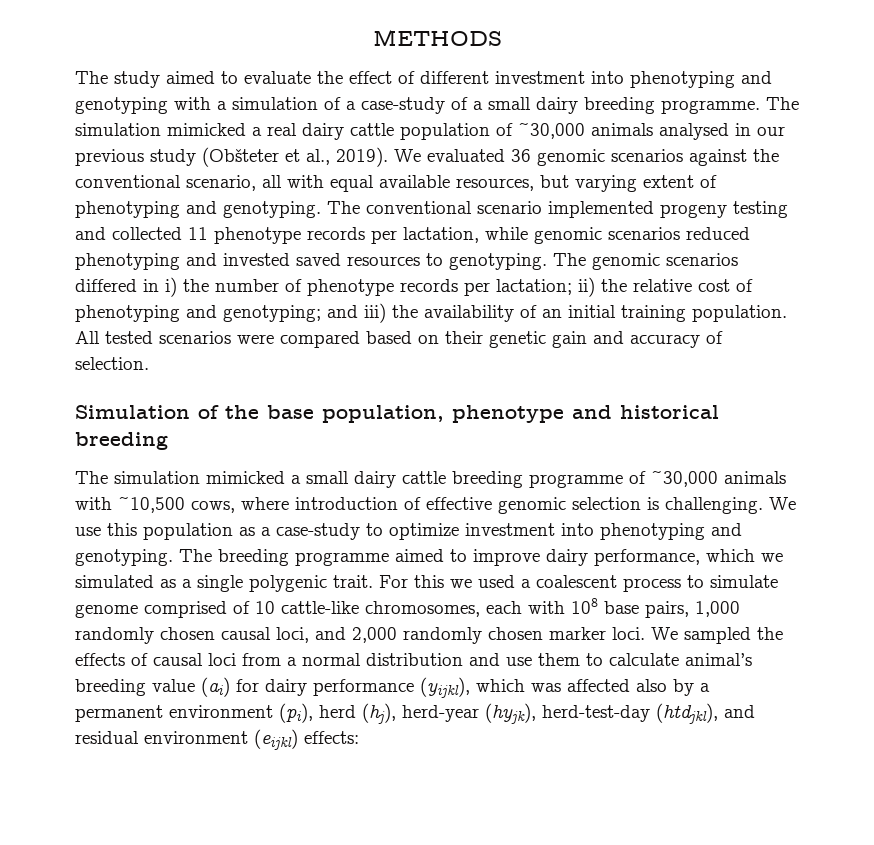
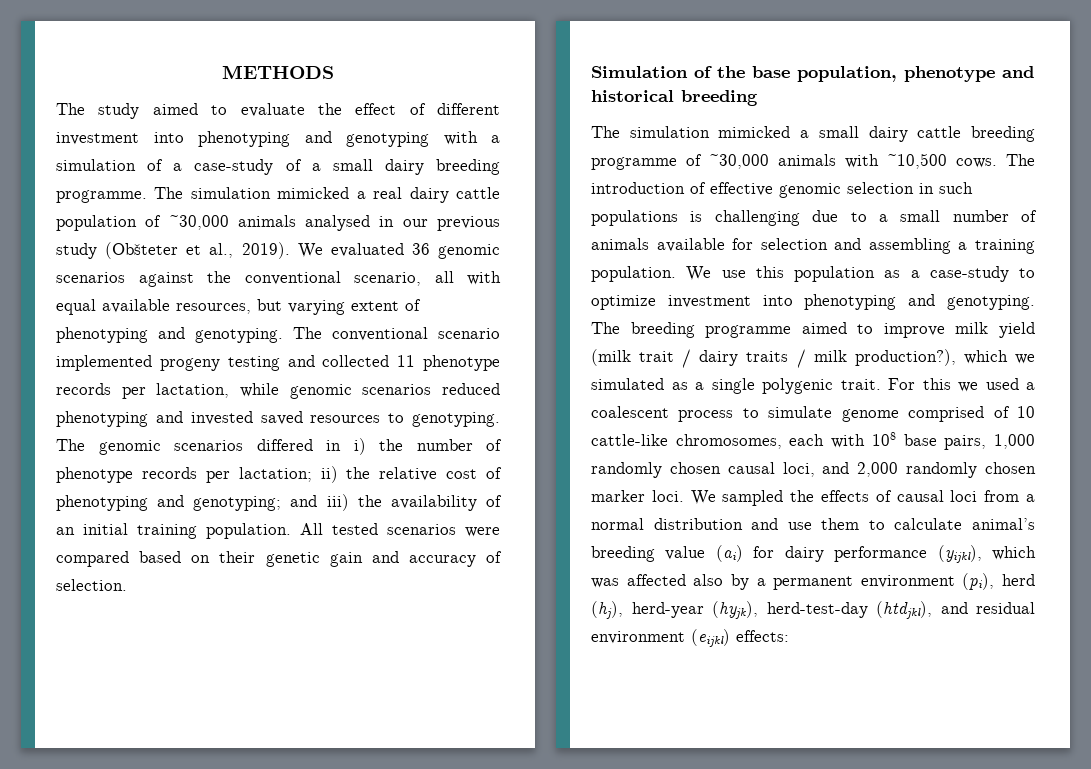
[191,497,289,513] cows, where -> [956,154,1035,168] cows. The
[647,497,763,514] is challenging. -> [919,182,973,194] [591,210,1037,226] [591,238,1035,254] [591,266,676,282] in such populations is challenging due to a small number of animals available for selection and assembling a training population.
[546,549,700,566] dairy performance, -> [955,322,1035,338] [591,349,956,368] milk yield (milk trait / dairy traits / milk production?),

